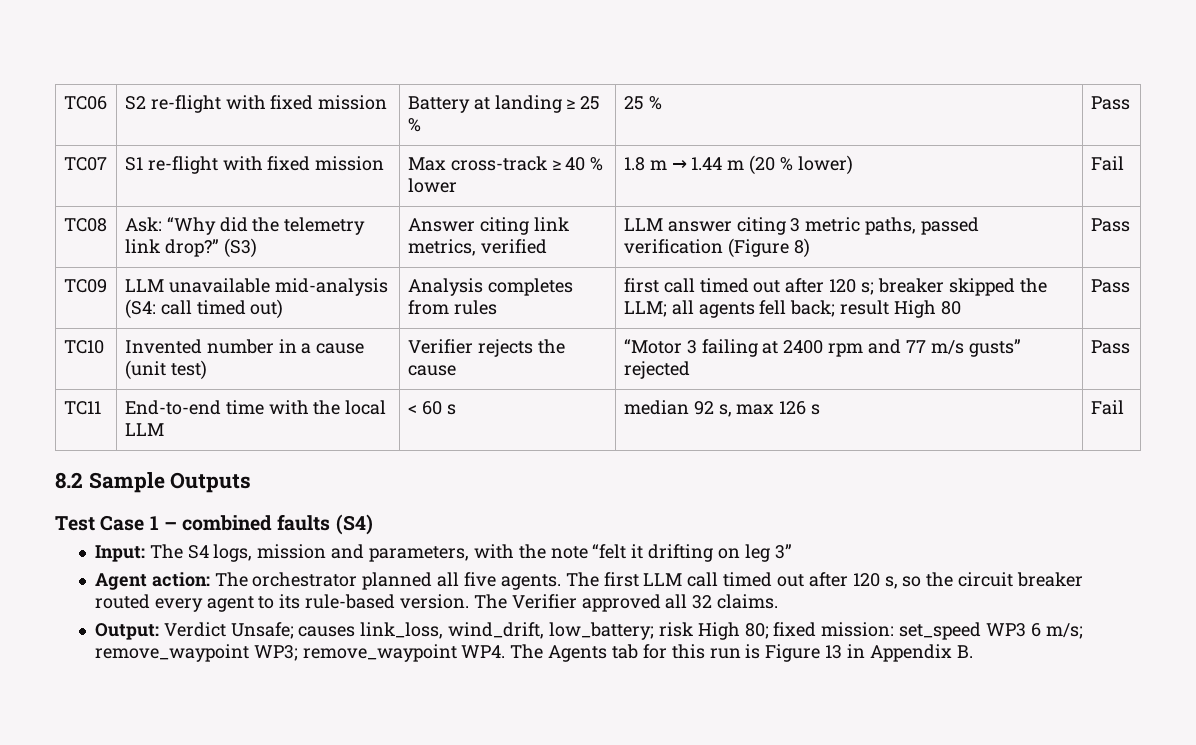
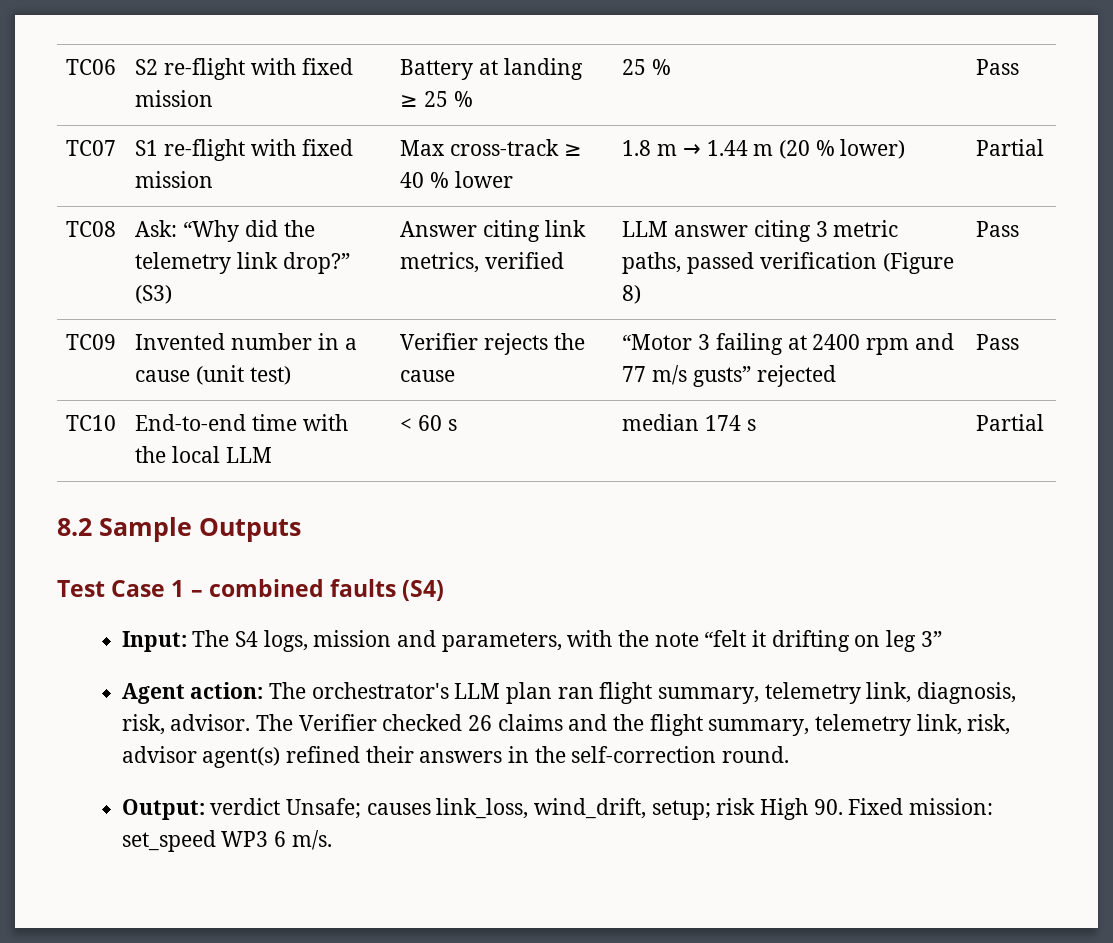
[1090,156,1124,171] Fail -> [976,139,1045,156] Partial
[124,278,388,296] [124,299,284,319] [407,278,573,296] [407,300,497,315] [623,278,1047,296] [623,300,961,318] [1090,279,1130,293] [63,340,104,354] | LLM unavailable mid-analysis (S4: call timed out) | Analysis completes from rules | first call timed out after 120 s; breaker skipped the LLM; all agents fell back; result High 80 | Pass // TC10 -> (117, 342) none
[63,401,101,415] TC11 -> [66,415,117,431] TC10
[693,401,821,417] [1090,400,1124,415] 92 s, max 126 s | Fail -> [705,415,756,431] [976,414,1045,431] 174 s | Partial
[252,572,1083,590] [94,594,779,612] orchestrator planned all five agents. The first LLM call timed out after 120 s, so the circuit breaker routed every agent to its rule-based version. The Verifier approved all 32 claims. -> [311,682,1017,704] [121,714,1011,736] [121,746,790,768] orchestrator's LLM plan ran flight summary, telemetry link, diagnosis, risk, advisor. The Verifier checked 26 claims and the flight summary, telemetry link, risk, advisor agent(s) refined their answers in the self-correction round.
[163,622,226,637] Verdict -> [210,798,281,815] verdict
[548,622,654,640] low_battery; -> [651,800,711,820] setup;
[744,622,817,639] 80; fixed -> [813,798,904,815] 90. Fixed
[1045,623,1083,639] [94,644,973,662] m/s; remove_waypoint WP3; remove_waypoint WP4. The Agents tab for this run is Figure 13 in Appendix B. -> [291,830,332,850] m/s.

